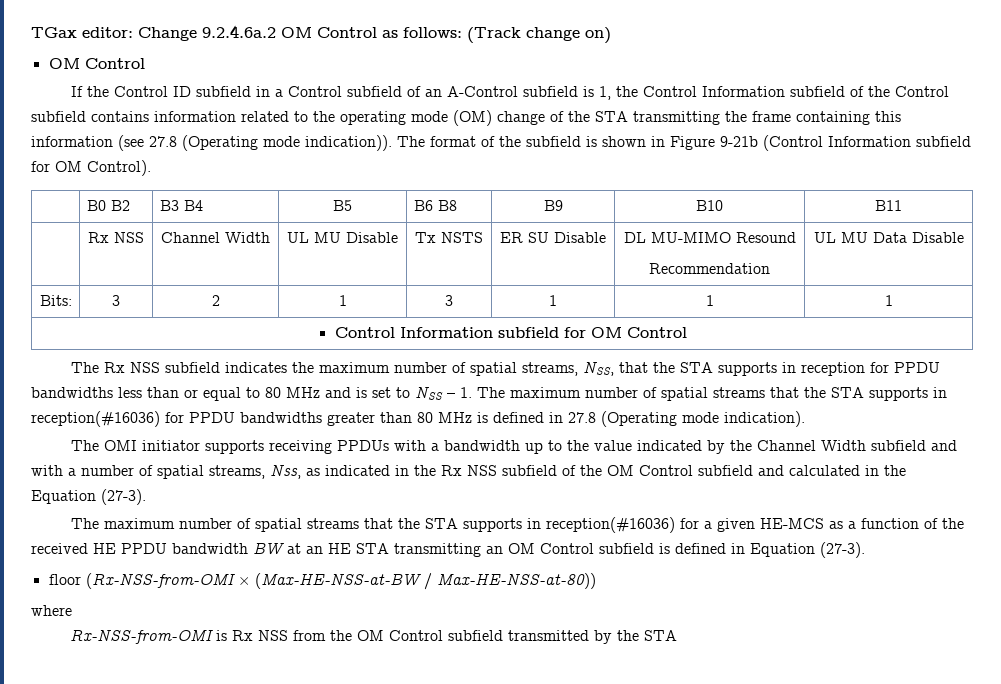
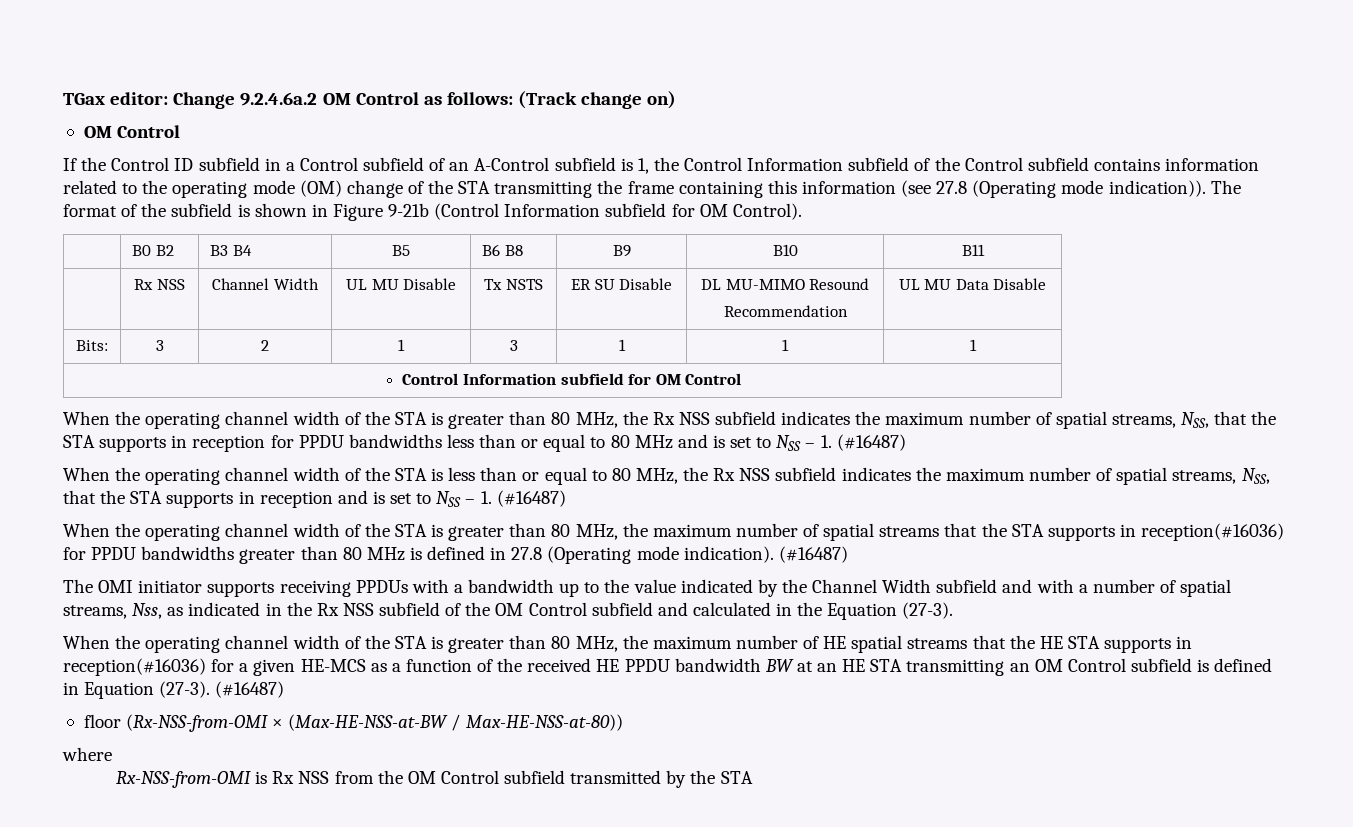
[70,362,99,373] The -> [63,411,648,429] When the operating channel width of the STA is greater than 80 MHz, the
[477,387,505,398] The -> [836,434,906,451] [63,467,1270,485] [63,490,566,508] [63,523,648,541] (#16487) // When the operating channel width of the STA is less than or equal to 80 MHz, the Rx NSS subfield indicates the maximum number of spatial streams, NSS, that the STA supports in reception and is set to NSS – 1. (#16487) // When the operating channel width of the STA is greater than 80 MHz, the
(805, 419) none -> [778,546,848,563] (#16487)
[70,518,420,532] The maximum number of spatial streams that the -> [63,635,1063,653] When the operating channel width of the STA is greater than 80 MHz, the maximum number of HE spatial streams that the HE
(865, 550) none -> [215,681,285,698] (#16487)

